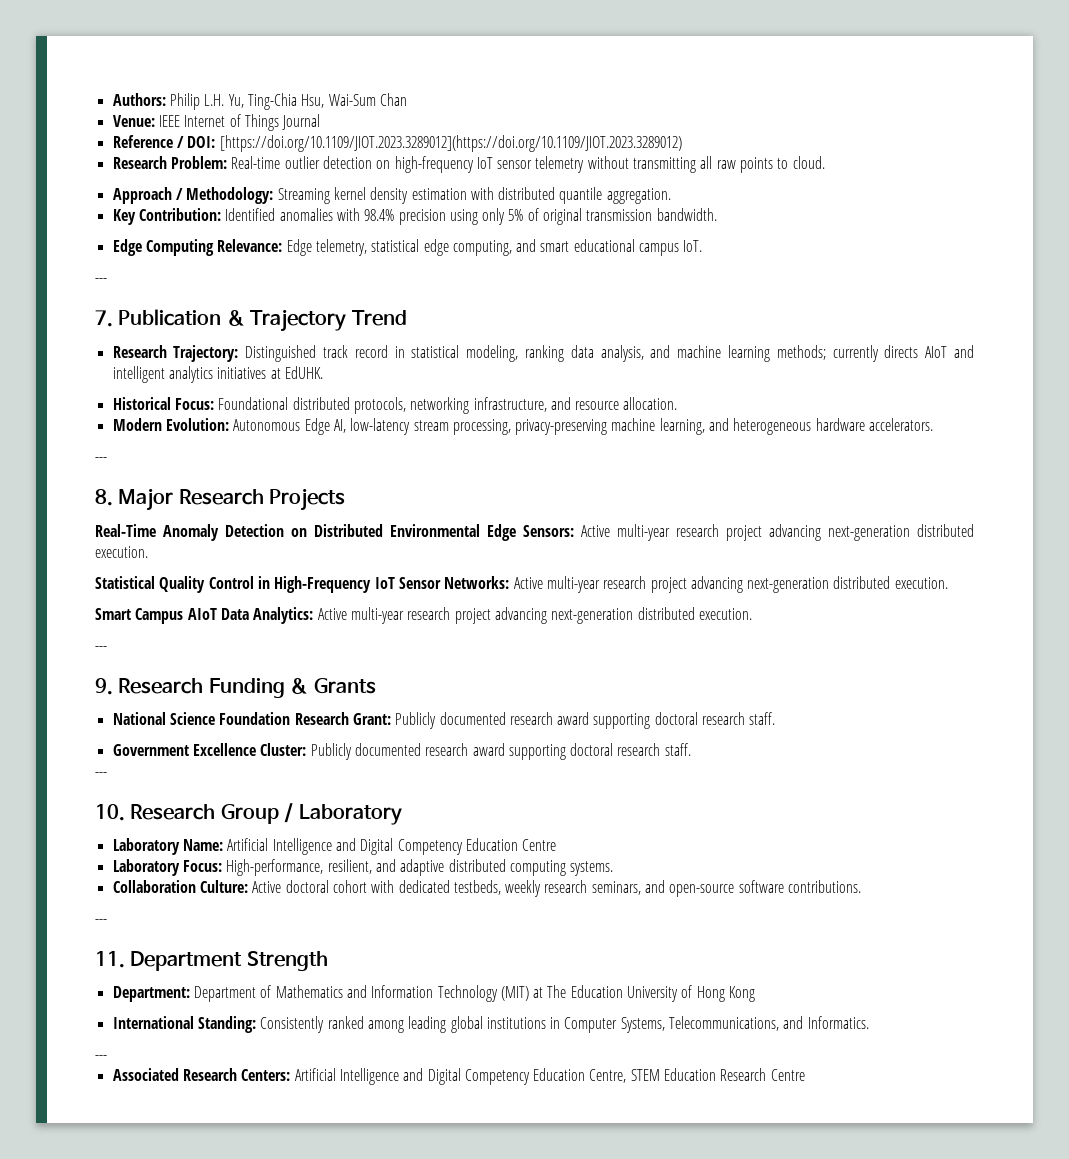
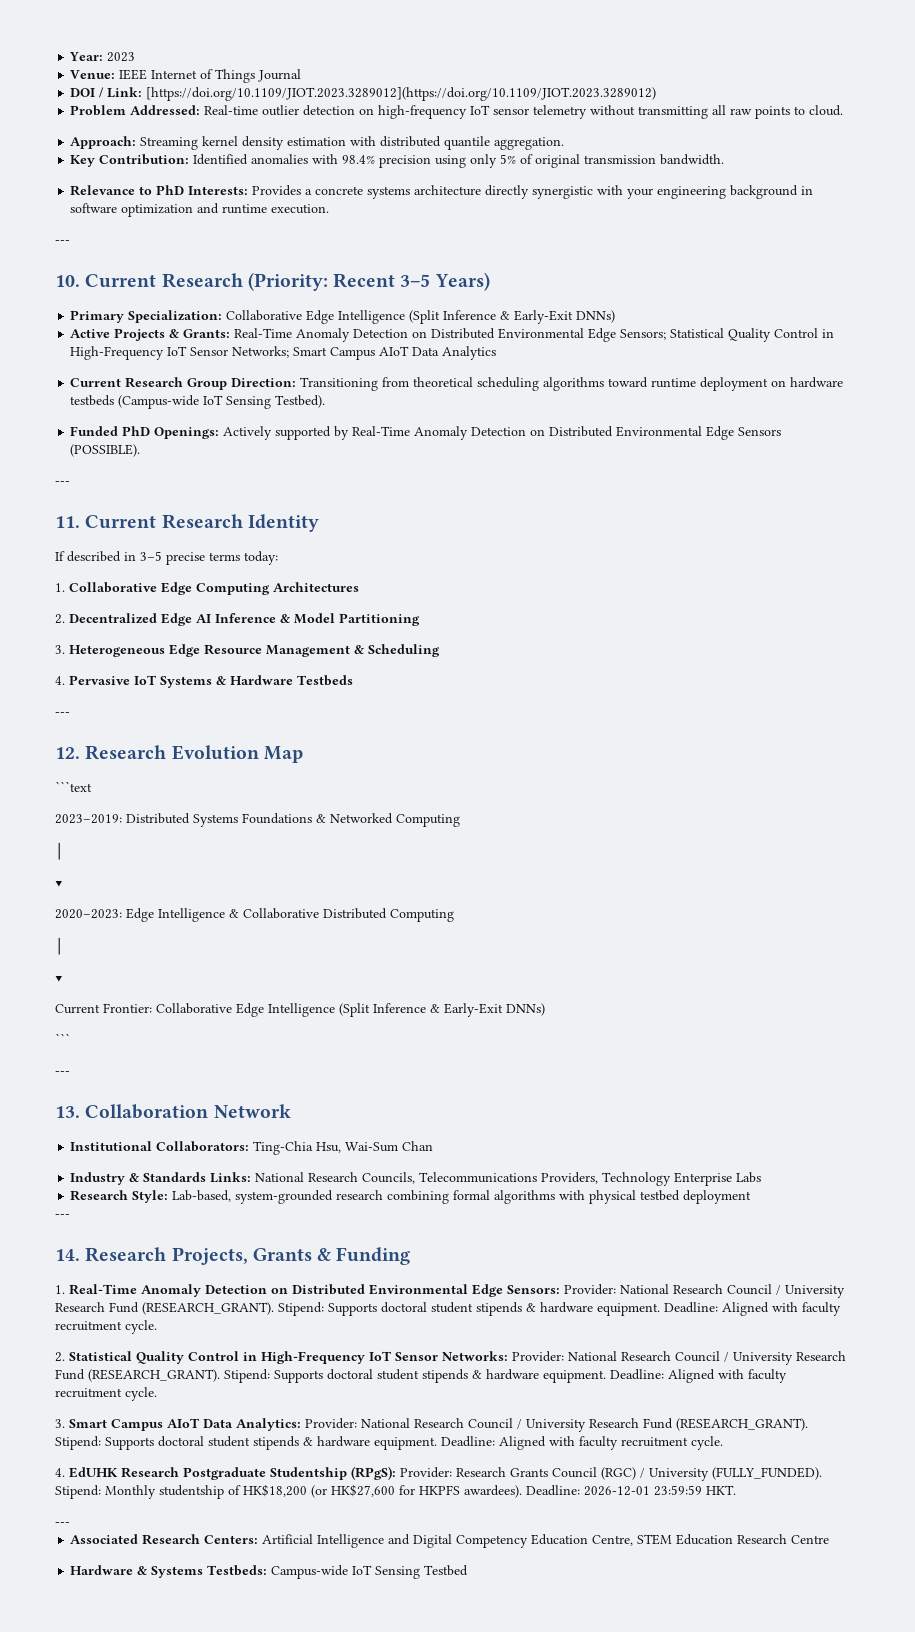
[112,93,407,110] Authors: Philip L.H. Yu, Ting-Chia Hsu, Wai-Sum Chan -> [69,52,136,62] Year: 2023
[112,135,216,148] Reference / DOI: -> [70,87,143,98] DOI / Link:
[112,156,227,169] Research Problem: -> [70,105,201,116] Problem Addressed:
[112,187,274,204] Approach / Methodology: -> [70,136,137,149] Approach:
[112,239,703,256] [95,278,107,283] [95,309,407,332] [112,345,974,362] [112,366,323,383] [112,397,678,414] [112,418,934,435] [95,457,107,462] [95,488,346,511] Edge Computing Relevance: Edge telemetry, statistical edge computing, and smart educational campus IoT. // --- // 7. Publication & Trajectory Trend // Research Trajectory: Distinguished track record in statistical modeling, ranking data analysis, and machine learning methods; currently directs AIoT and intelligent analytics initiatives at EdUHK. // Historical Focus: Foundational distributed protocols, networking infrastructure, and resource allocation. // Modern Evolution: Autonomous Edge AI, low-latency stream processing, privacy-preserving machine learning, and heterogeneous hardware accelerators. // --- // 8. Major Research Projects // -> [70,185,814,199] [70,203,330,217] [55,240,70,244] [55,272,490,291] [70,310,616,324] [70,328,835,342] [70,346,497,360] [70,377,844,391] [70,395,326,409] [70,426,782,440] [70,444,141,457] [55,481,70,485] [55,514,319,532] [55,551,278,565] [55,582,359,595] [55,613,420,626] [55,644,440,657] [55,675,353,688] [55,712,70,716] [55,745,303,763] [55,781,92,792] [55,813,460,827] [55,842,63,860] [55,881,63,887] [55,908,454,922] [55,937,63,955] [55,976,63,982] [55,1003,545,1017] [55,1033,70,1044] [55,1071,70,1075] [55,1104,291,1119] [70,1141,434,1155] [70,1172,762,1186] [70,1190,752,1204] [55,1214,70,1218] [55,1247,411,1265] [55,1285,65,1294] Relevance to PhD Interests: Provides a concrete systems architecture directly synergistic with your engineering background in software optimization and runtime execution. // --- // 10. Current Research (Priority: Recent 3–5 Years) // Primary Specialization: Collaborative Edge Intelligence (Split Inference & Early-Exit DNNs) // Active Projects & Grants: Real-Time Anomaly Detection on Distributed Environmental Edge Sensors; Statistical Quality Control in High-Frequency IoT Sensor Networks; Smart Campus AIoT Data Analytics // Current Research Group Direction: Transitioning from theoretical scheduling algorithms toward runtime deployment on hardware testbeds (Campus-wide IoT Sensing Testbed). // Funded PhD Openings: Actively supported by Real-Time Anomaly Detection on Distributed Environmental Edge Sensors (POSSIBLE). // --- // 11. Current Research Identity // If described in 3–5 precise terms today: // 1. Collaborative Edge Computing Architectures // 2. Decentralized Edge AI Inference & Model Partitioning // 3. Heterogeneous Edge Resource Management & Scheduling // 4. Pervasive IoT Systems & Hardware Testbeds // --- // 12. Research Evolution Map // ```text // 2023–2019: Distributed Systems Foundations & Networked Computing // │ // ▼ // 2020–2023: Edge Intelligence & Collaborative Distributed Computing // │ // ▼ // Current Frontier: Collaborative Edge Intelligence (Split Inference & Early-Exit DNNs) // ``` // --- // 13. Collaboration Network // Institutional Collaborators: Ting-Chia Hsu, Wai-Sum Chan // Industry & Standards Links: National Research Councils, Telecommunications Providers, Technology Enterprise Labs // Research Style: Lab-based, system-grounded research combining formal algorithms with physical testbed deployment // --- // 14. Research Projects, Grants & Funding // 1.
[581,524,974,541] [95,546,148,558] Active multi-year research project advancing next-generation distributed execution. // -> [564,1284,845,1298] [55,1302,841,1316] [55,1320,157,1334] [55,1352,65,1362] Provider: National Research Council / University Research Fund (RESEARCH_GRANT). Stipend: Supports doctoral student stipends & hardware equipment. Deadline: Aligned with faculty recruitment cycle. // 2.
[513,576,948,593] Active multi-year research project advancing next-generation distributed execution. // -> [512,1351,846,1365] [55,1369,787,1383] [55,1387,157,1401] [55,1419,65,1428] Provider: National Research Council / University Research Fund (RESEARCH_GRANT). Stipend: Supports doctoral student stipends & hardware equipment. Deadline: Aligned with faculty recruitment cycle. // 3.
[317,607,752,624] [95,646,107,651] [95,678,376,698] [112,712,776,729] [112,743,691,760] [95,772,107,777] [95,803,402,825] [112,838,557,855] [112,859,614,876] [112,880,862,897] [95,919,107,924] [95,951,328,971] [112,985,756,1002] [112,1016,869,1033] Active multi-year research project advancing next-generation distributed execution. // --- // 9. Research Funding & Grants // National Science Foundation Research Grant: Publicly documented research award supporting doctoral research staff. // Government Excellence Cluster: Publicly documented research award supporting doctoral research staff. // --- // 10. Research Group / Laboratory // Laboratory Name: Artificial Intelligence and Digital Competency Education Centre // Laboratory Focus: High-performance, resilient, and adaptive distributed computing systems. // Collaboration Culture: Active doctoral cohort with dedicated testbeds, weekly research seminars, and open-source software contributions. // --- // 11. Department Strength // Department: Department of Mathematics and Information Technology (MIT) at The Education University of Hong Kong // International Standing: Consistently ranked among leading global institutions in Computer Systems, Telecommunications, and Informatics. -> [305,1418,808,1432] [55,1436,723,1450] [55,1466,822,1481] [55,1484,736,1499] Provider: National Research Council / University Research Fund (RESEARCH_GRANT). Stipend: Supports doctoral student stipends & hardware equipment. Deadline: Aligned with faculty recruitment cycle. // 4. EdUHK Research Postgraduate Studentship (RPgS): Provider: Research Grants Council (RGC) / University (FULLY_FUNDED). Stipend: Monthly studentship of HK$18,200 (or HK$27,600 for HKPFS awardees). Deadline: 2026-12-01 23:59:59 HKT.
(805, 1075) none -> [70,1565,469,1579] // Hardware & Systems Testbeds: Campus-wide IoT Sensing Testbed

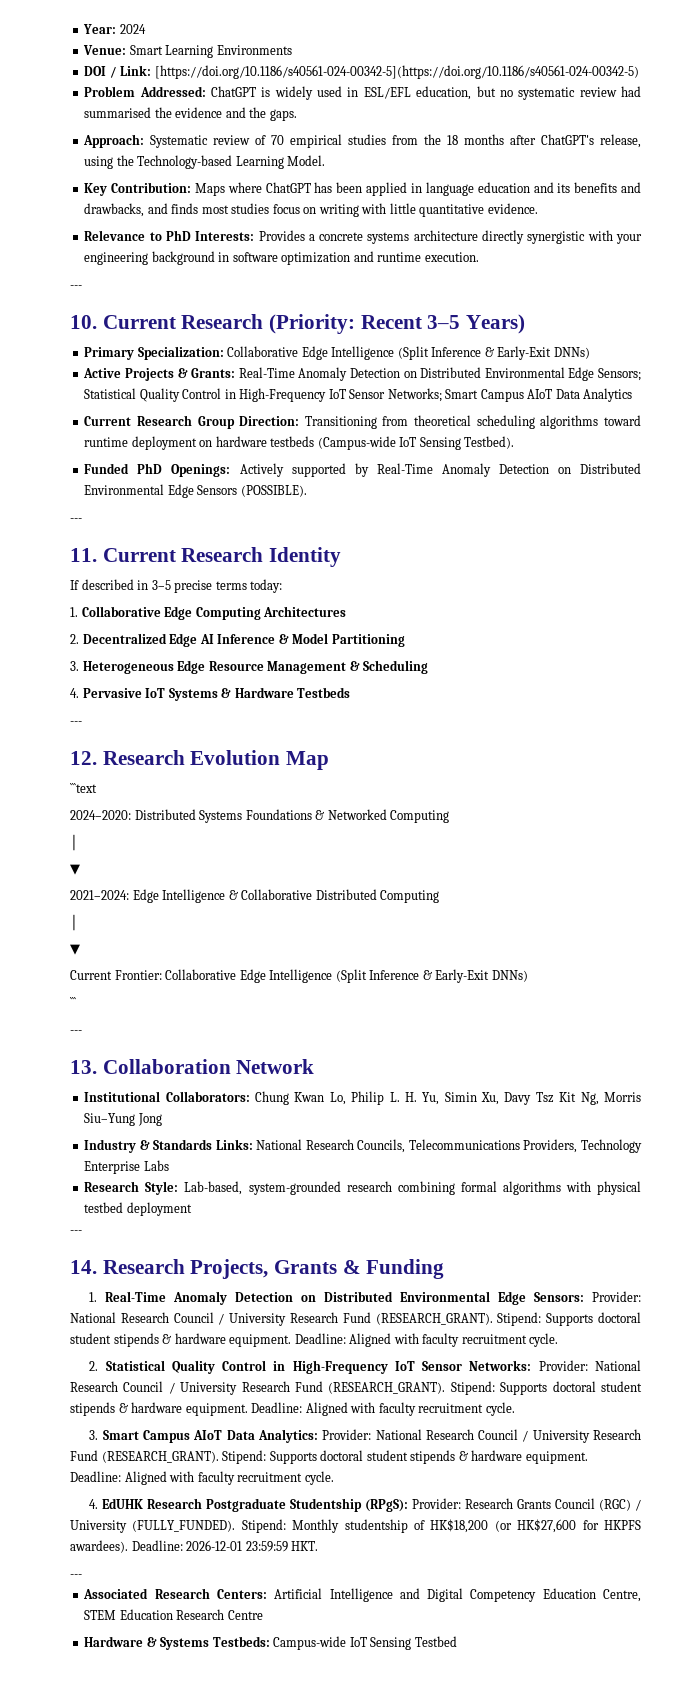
[107,52,136,62] 2023 -> [119,24,146,34] 2024
[119,69,302,83] IEEE Internet of Things Journal -> [129,45,292,58] Smart Learning Environments
[146,87,657,101] [https://doi.org/10.1109/JIOT.2023.3289012](https://doi.org/10.1109/JIOT.2023.3289012) -> [154,65,639,79] [https://doi.org/10.1186/s40561-024-00342-5](https://doi.org/10.1186/s40561-024-00342-5)
[204,105,844,119] [70,136,565,150] [70,154,725,168] Real-time outlier detection on high-frequency IoT sensor telemetry without transmitting all raw points to cloud. // Approach: Streaming kernel density estimation with distributed quantile aggregation. // Key Contribution: Identified anomalies with 98.4% precision using only 5% of original transmission bandwidth. -> [211,86,642,100] [84,107,297,121] [83,134,641,148] [84,155,326,169] [84,182,642,196] [84,203,538,217] ChatGPT is widely used in ESL/EFL education, but no systematic review had summarised the evidence and the gaps. // Approach: Systematic review of 70 empirical studies from the 18 months after ChatGPT's release, using the Technology-based Learning Model. // Key Contribution: Maps where ChatGPT has been applied in language education and its benefits and drawbacks, and finds most studies focus on writing with little quantitative evidence.
[55,814,122,824] 2023–2019: -> [70,810,131,820] 2024–2020:
[55,909,122,919] 2020–2023: -> [70,890,129,900] 2021–2024:
[253,1141,434,1155] Ting-Chia Hsu, Wai-Sum Chan -> [255,1091,641,1105] [84,1113,162,1126] Chung Kwan Lo, Philip L. H. Yu, Simin Xu, Davy Tsz Kit Ng, Morris Siu–Yung Jong

